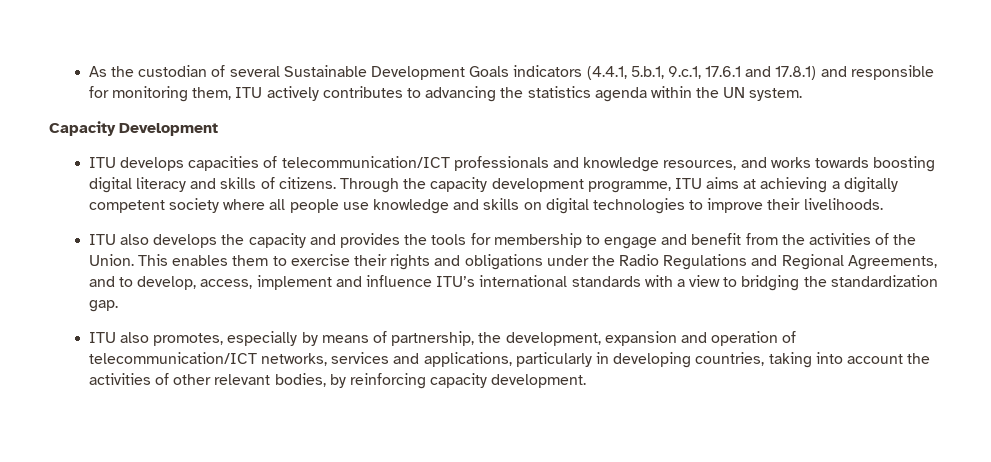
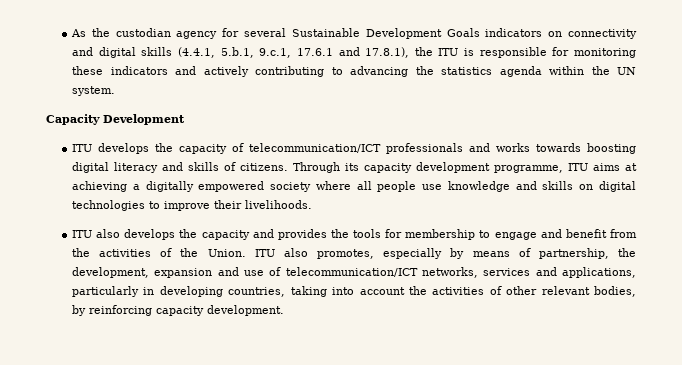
[211,65,226,77] of -> [176,28,240,39] agency for
(583, 71) none -> [548,29,637,39] [72,47,173,58] on connectivity and digital skills
[775,65,934,80] [88,86,403,102] 17.8.1) and responsible for monitoring them, ITU actively contributes -> [365,47,637,58] [72,66,325,77] 17.8.1), the ITU is responsible for monitoring these indicators and actively contributing
[188,156,260,171] capacities -> [155,143,228,154] the capacity
[583,157,767,172] knowledge resources, and -> (491, 147) none
[403,178,427,189] the -> [345,163,360,171] its
[88,200,165,213] competent -> [198,181,265,192] empowered
[138,254,937,270] [88,275,938,291] [88,300,118,312] This enables them to exercise their rights and obligations under the Radio Regulations and Regional Agreements, and to develop, access, implement and influence ITU’s international standards with a view to bridging the standardization gap. // -> (246, 253) none
[711,331,779,346] operation -> [244,270,265,276] use

